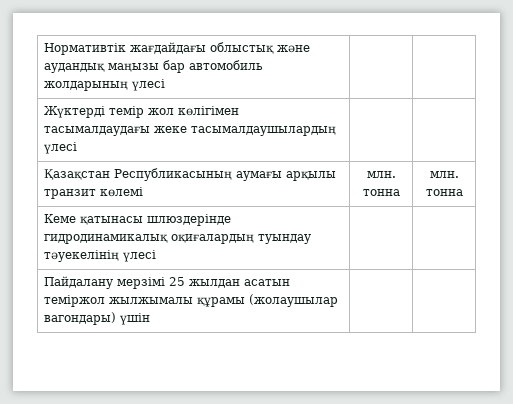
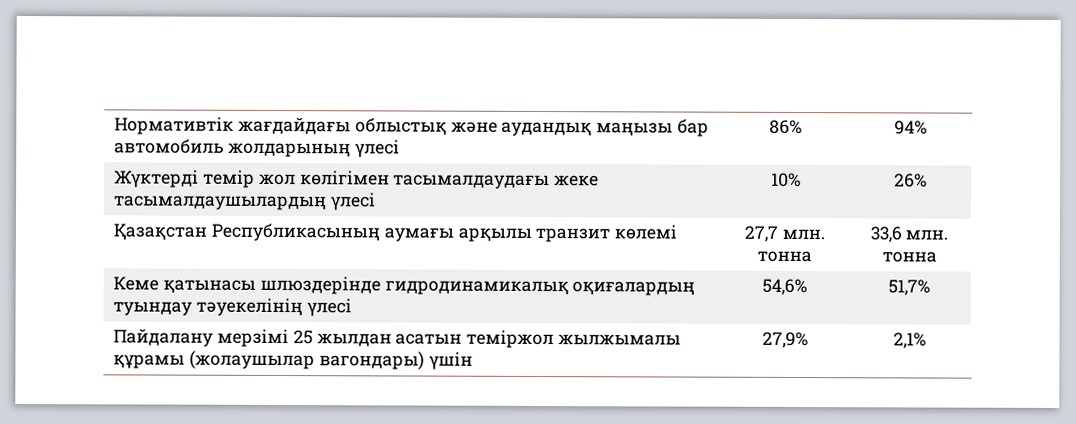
(166, 85) | -> [769,119,802,135] [893,120,927,135] 86% | 94%
(78, 148) | -> [770,172,801,188] [893,173,927,188] 10% | 26%
(144, 192) none -> [744,225,779,242] 27,7
(400, 192) none -> [869,226,902,243] 33,6
(157, 256) | -> [762,278,807,296] [888,279,930,296] 54,6% | 51,7%
(151, 319) | -> [761,331,808,349] [892,332,926,349] 27,9% | 2,1%

